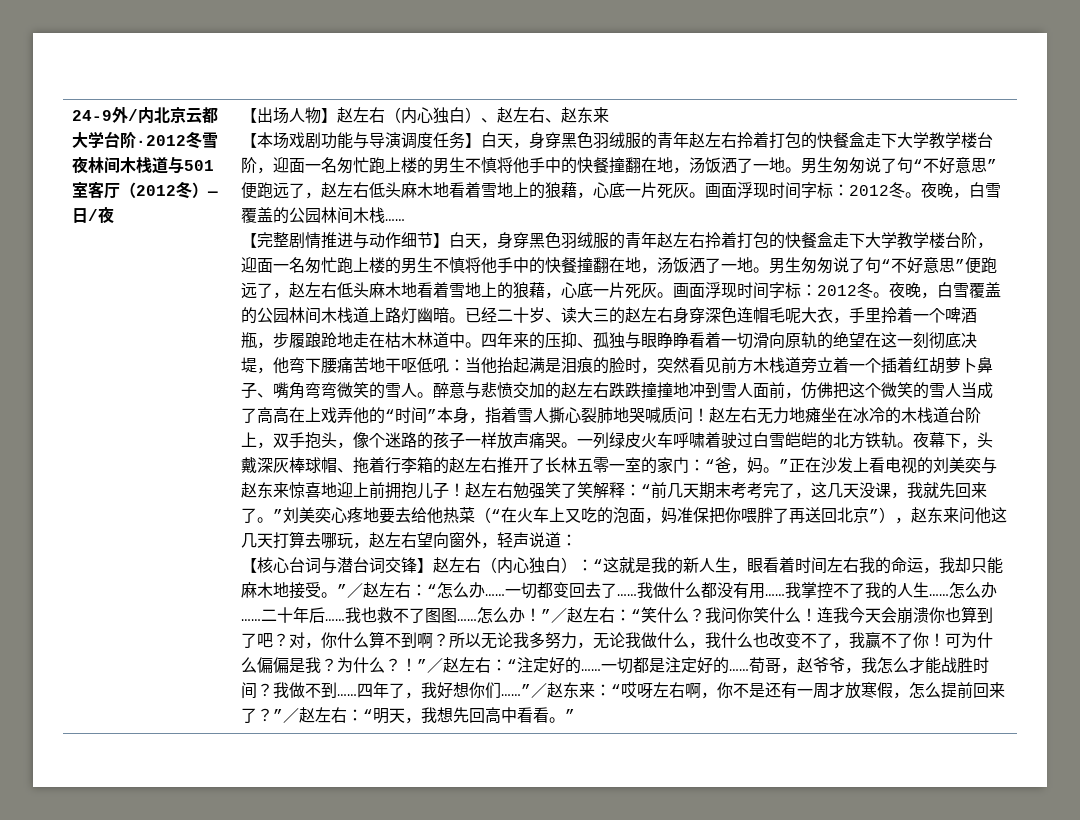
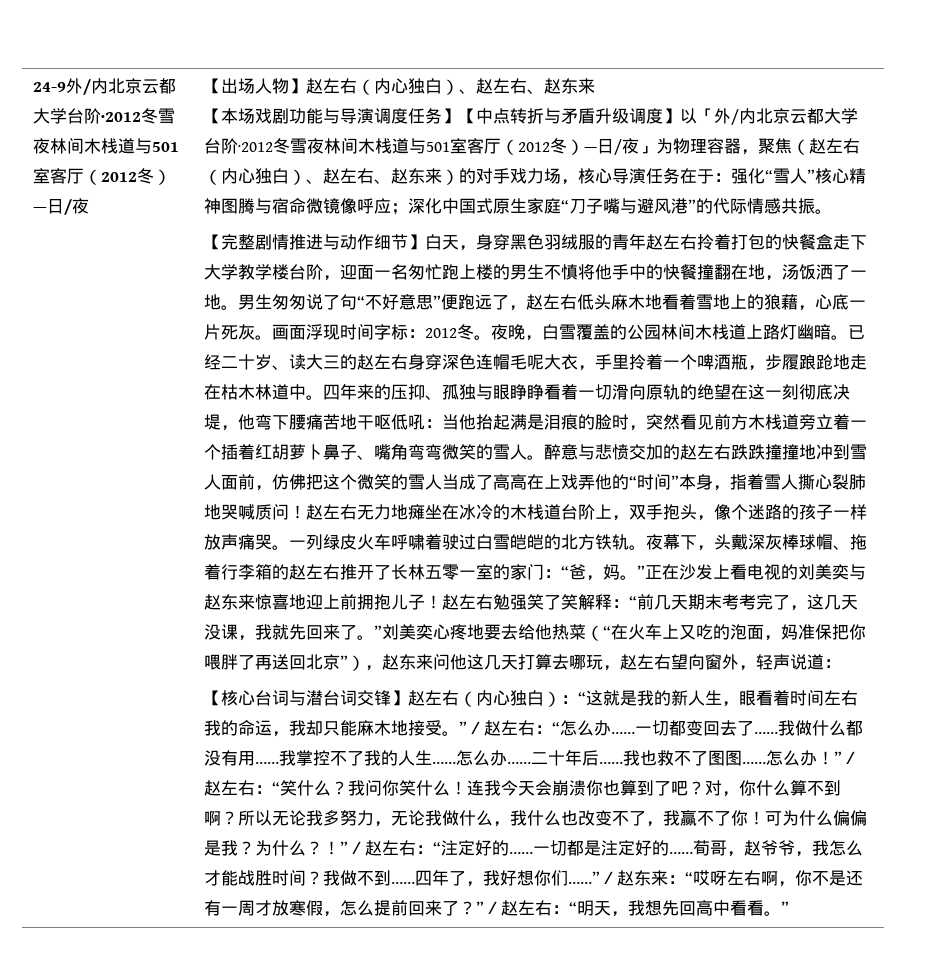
[480,132,993,149] [240,157,997,174] [240,182,1001,199] [240,207,405,224] 白天，身穿黑色羽绒服的青年赵左右拎着打包的快餐盒走下大学教学楼台阶，迎面一名匆忙跑上楼的男生不慎将他手中的快餐撞翻在地，汤饭洒了一地。男生匆匆说了句“不好意思”便跑远了，赵左右低头麻木地看着雪地上的狼藉，心底一片死灰。画面浮现时间字标：2012冬。夜晚，白雪覆盖的公园林间木栈…… -> [459,108,859,125] [204,138,861,155] [204,168,867,185] [204,198,833,215] 【中点转折与矛盾升级调度】以「外/内北京云都大学台阶·2012冬雪夜林间木栈道与501室客厅（2012冬）—日/夜」为物理容器，聚焦（赵左右（内心独白）、赵左右、赵东来）的对手戏力场，核心导演任务在于：强化“雪人”核心精神图腾与宿命微镜像呼应；深化中国式原生家庭“刀子嘴与避风港”的代际情感共振。

